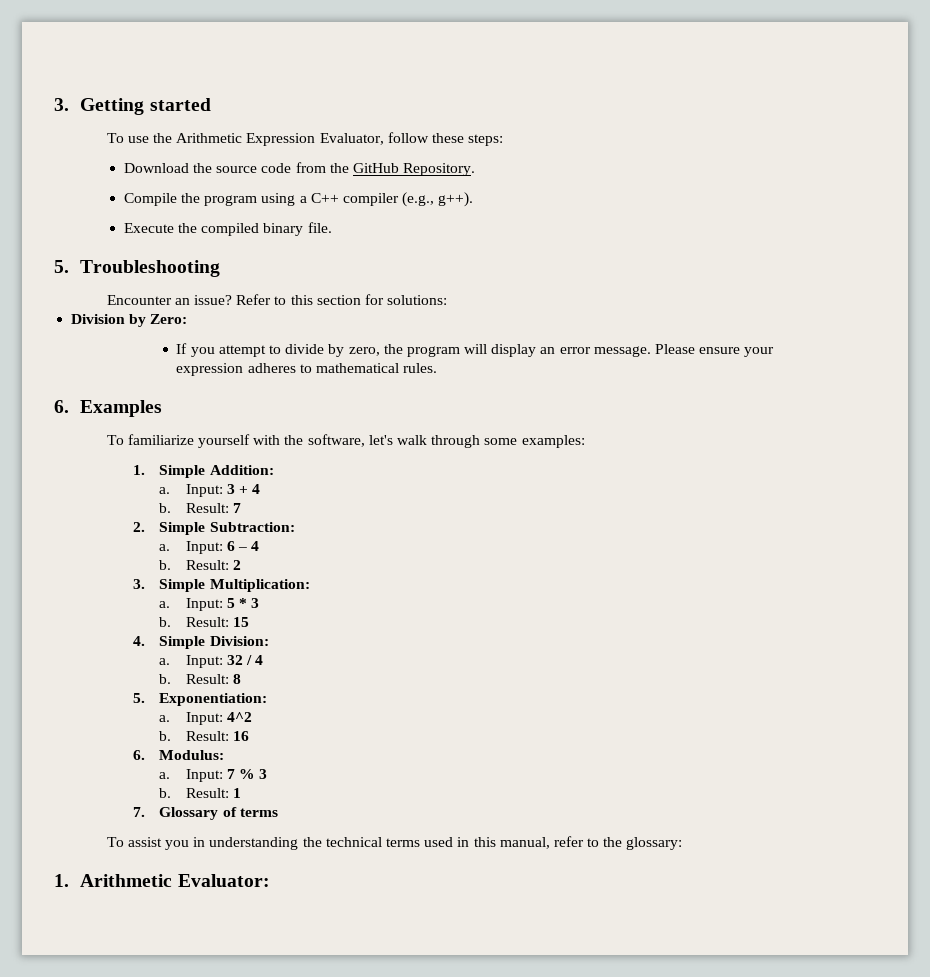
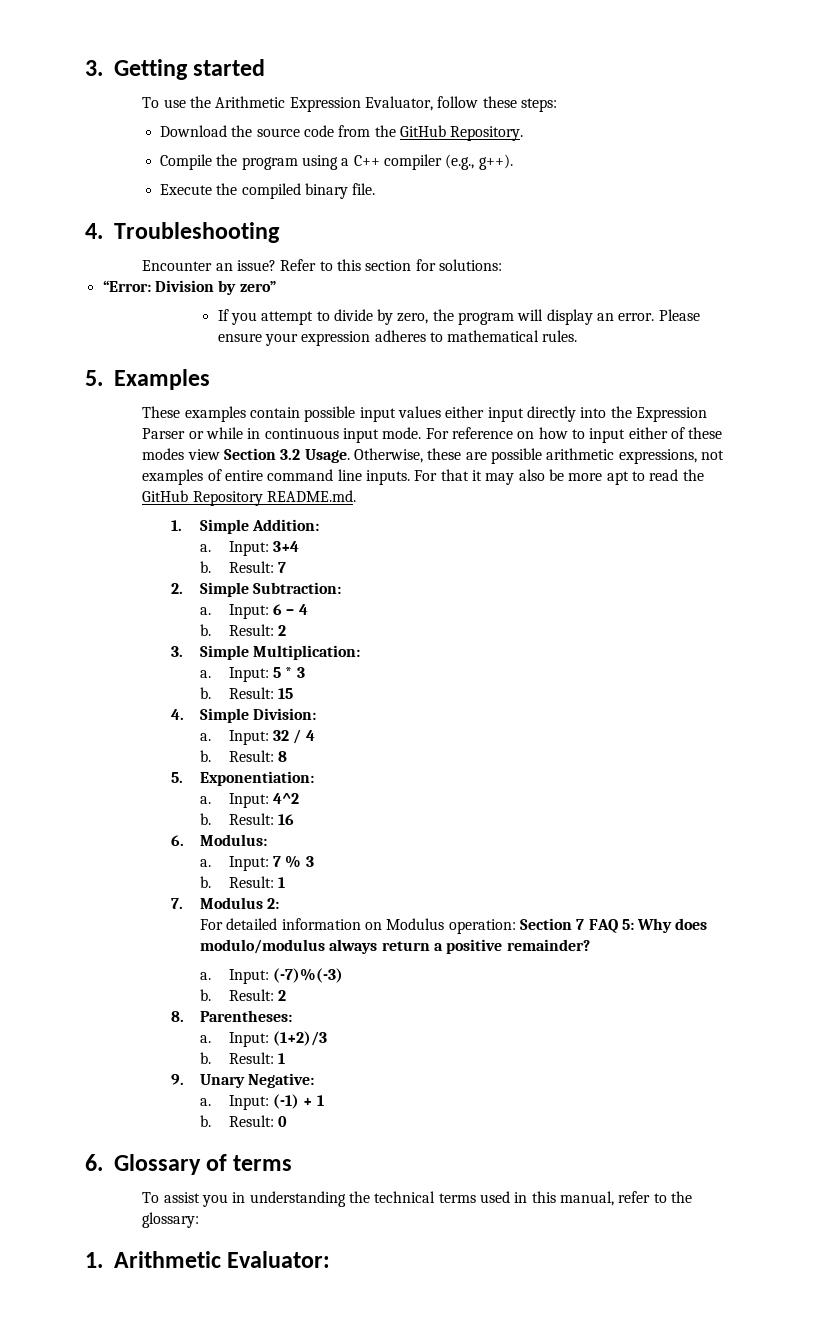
[54,260,69,273] 5. -> [85,223,103,239] 4.
(448, 300) none -> [102,280,151,292] “Error:
[150,314,188,324] Zero: -> [239,281,276,292] zero”
[559,346,651,357] error message. -> [618,313,655,321] error.
[54,400,69,413] 6. -> [85,370,103,386] 5.
[106,434,585,448] To familiarize yourself with the software, let's walk through some examples: -> [142,406,707,422] [142,427,723,443] [142,448,724,464] [142,469,704,485] [142,490,357,506] These examples contain possible input values either input directly into the Expression Parser or while in continuous input mode. For reference on how to input either of these modes view Section 3.2 Usage. Otherwise, these are possible arithmetic expressions, not examples of entire command line inputs. For that it may also be more apt to read the GitHub Repository README.md.
[226,484,261,494] 3 + 4 -> [273,541,300,552] 3+4
(146, 812) none -> [199,897,280,909] [199,918,708,934] [199,939,590,954] [199,968,344,984] [199,989,287,1001] [171,1010,292,1022] [199,1031,328,1047] [199,1052,286,1064] [171,1073,315,1088] [199,1094,324,1110] [199,1115,288,1127] [85,1154,103,1171] Modulus 2: // For detailed information on Modulus operation: Section 7 FAQ 5: Why does modulo/modulus always return a positive remainder? // a. Input: (-7)%(-3) // b. Result: 2 // 8. Parentheses: // a. Input: (1+2)/3 // b. Result: 1 // 9. Unary Negative: // a. Input: (-1) + 1 // b. Result: 0 // 6.

